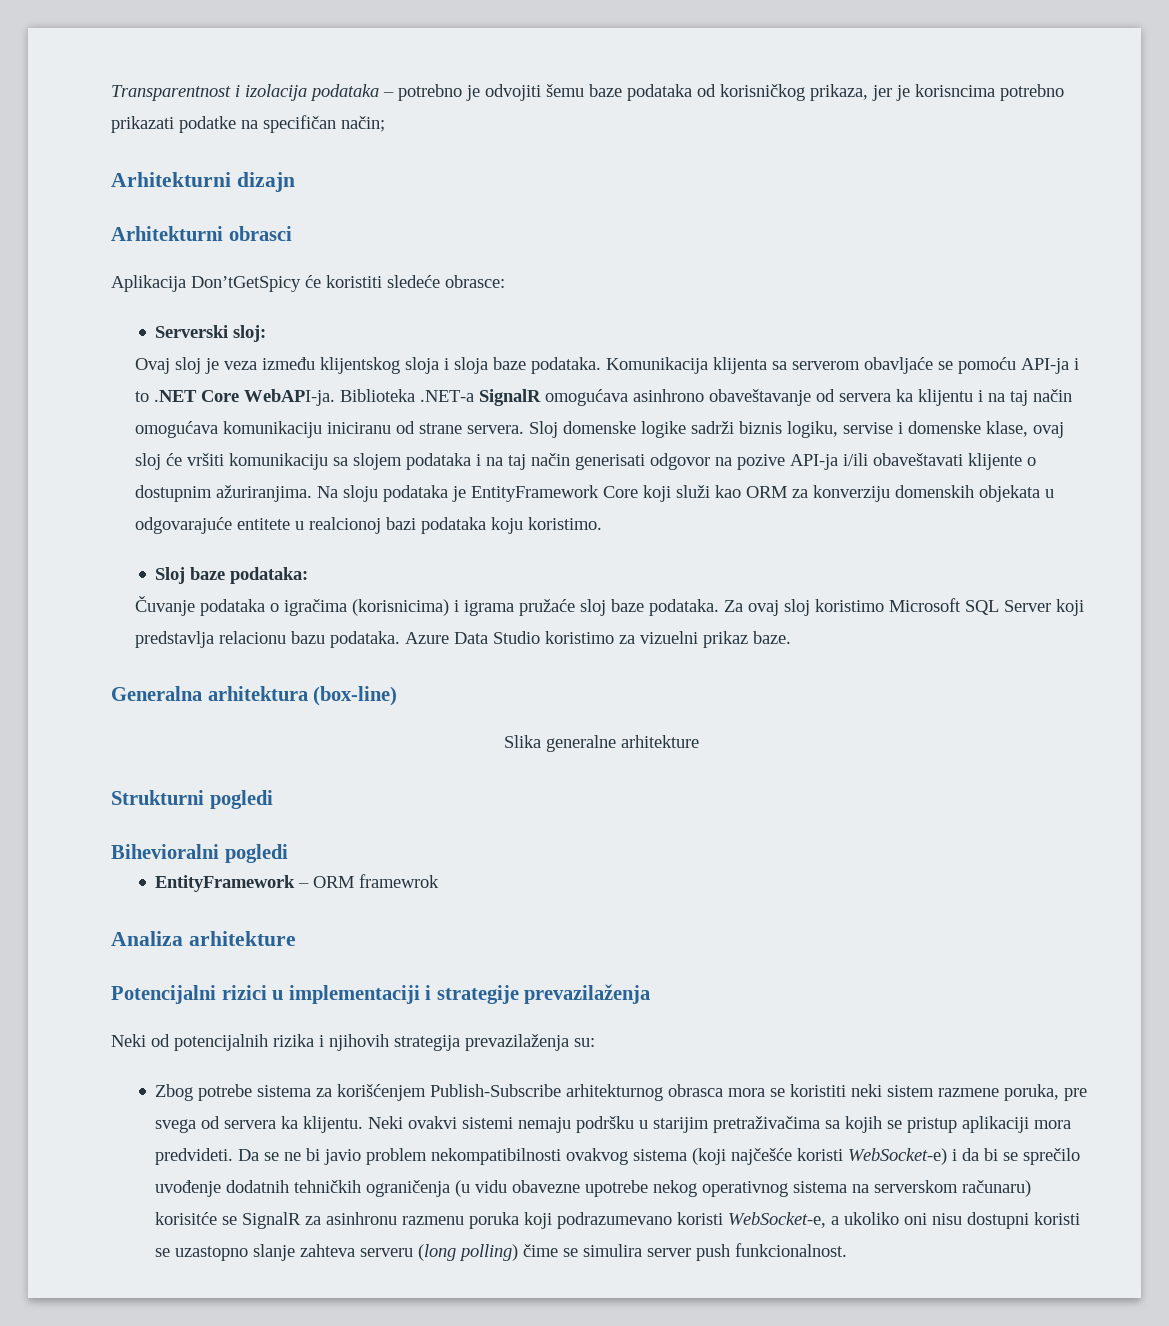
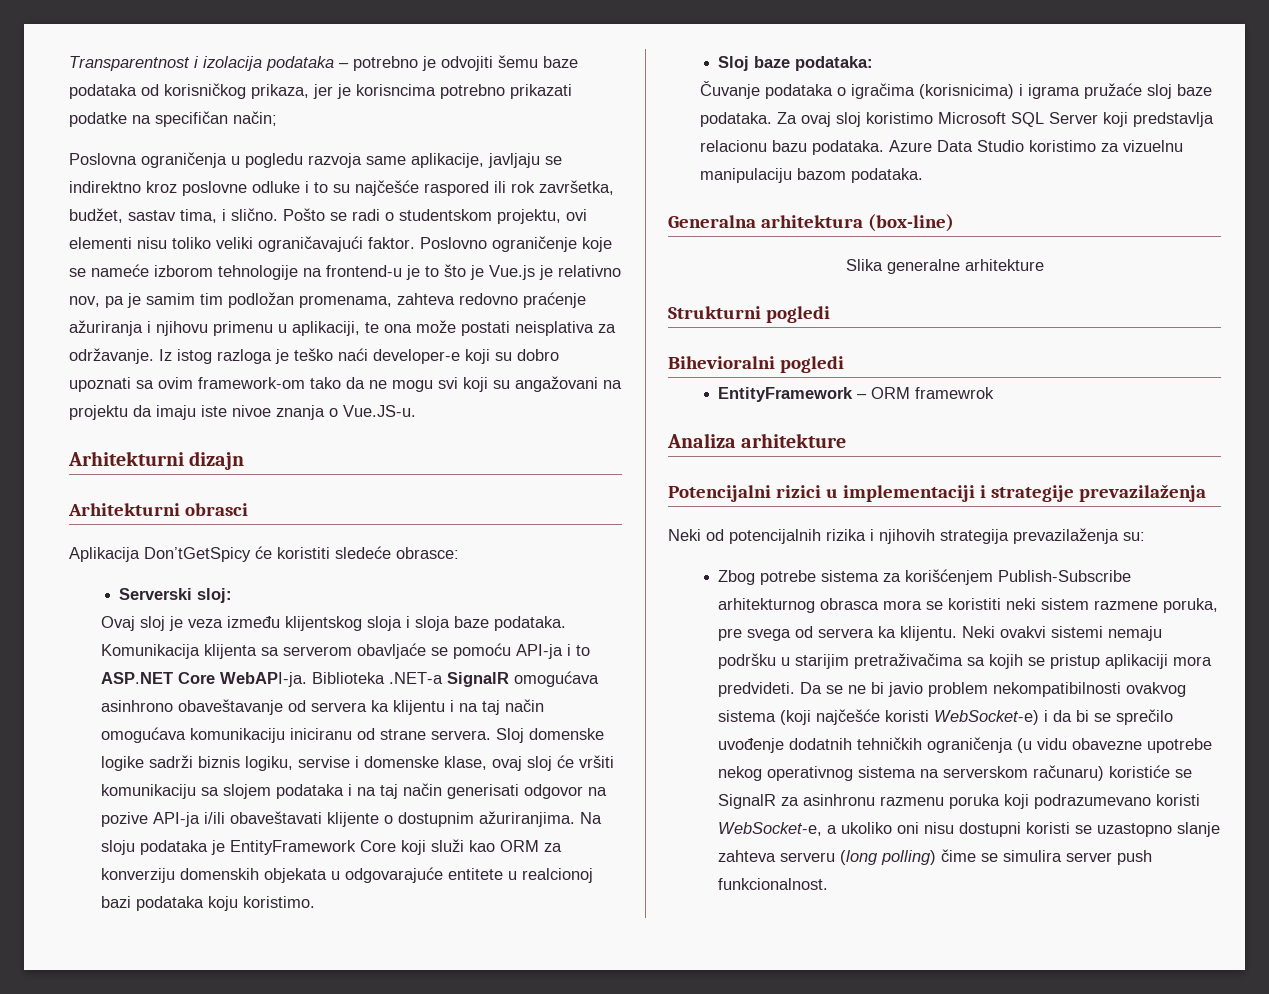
(385, 124) none -> [69,152,562,168] [69,180,614,196] [69,208,587,224] [69,236,612,252] [69,264,621,280] [69,292,586,308] [69,320,616,336] [69,348,559,364] [69,376,622,392] [69,405,416,420] // Poslovna ograničenja u pogledu razvoja same aplikacije, javljaju se indirektno kroz poslovne odluke i to su najčešće raspored ili rok završetka, budžet, sastav tima, i slično. Pošto se radi o studentskom projektu, ovi elementi nisu toliko veliki ograničavajući faktor. Poslovno ograničenje koje se nameće izborom tehnologije na frontend-u je to što je Vue.js je relativno nov, pa je samim tim podložan promenama, zahteva redovno praćenje ažuriranja i njihovu primenu u aplikaciji, te ona može postati neisplativa za održavanje. Iz istog razloga je teško naći developer-e koji su dobro upoznati sa ovim framework-om tako da ne mogu svi koji su angažovani na projektu da imaju iste nivoe znanja o Vue.JS-u.
[154,390,198,402] .NET -> [101,672,174,684] ASP.NET
[640,631,792,648] vizuelni prikaz baze. -> [1123,140,1184,152] [700,168,924,183] vizuelnu manipulaciju bazom podataka.
[155,1212,218,1225] korisitće -> [1109,765,1171,778] koristiće

